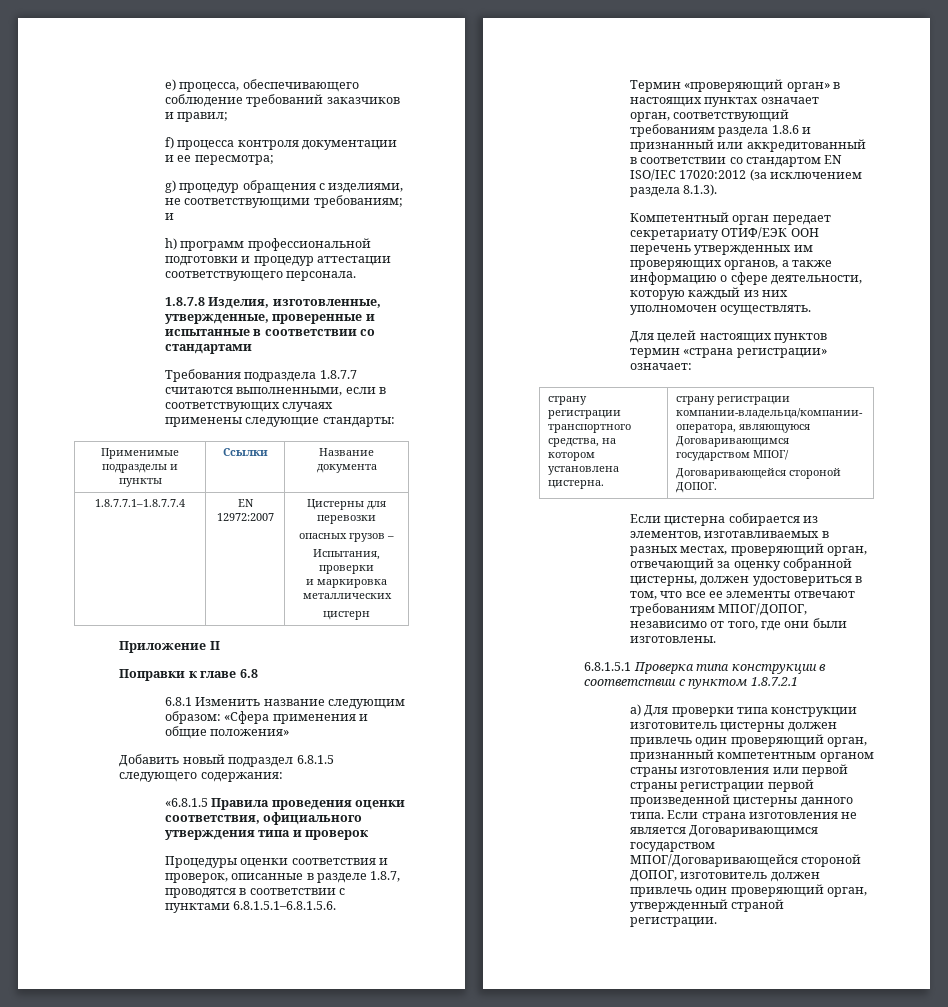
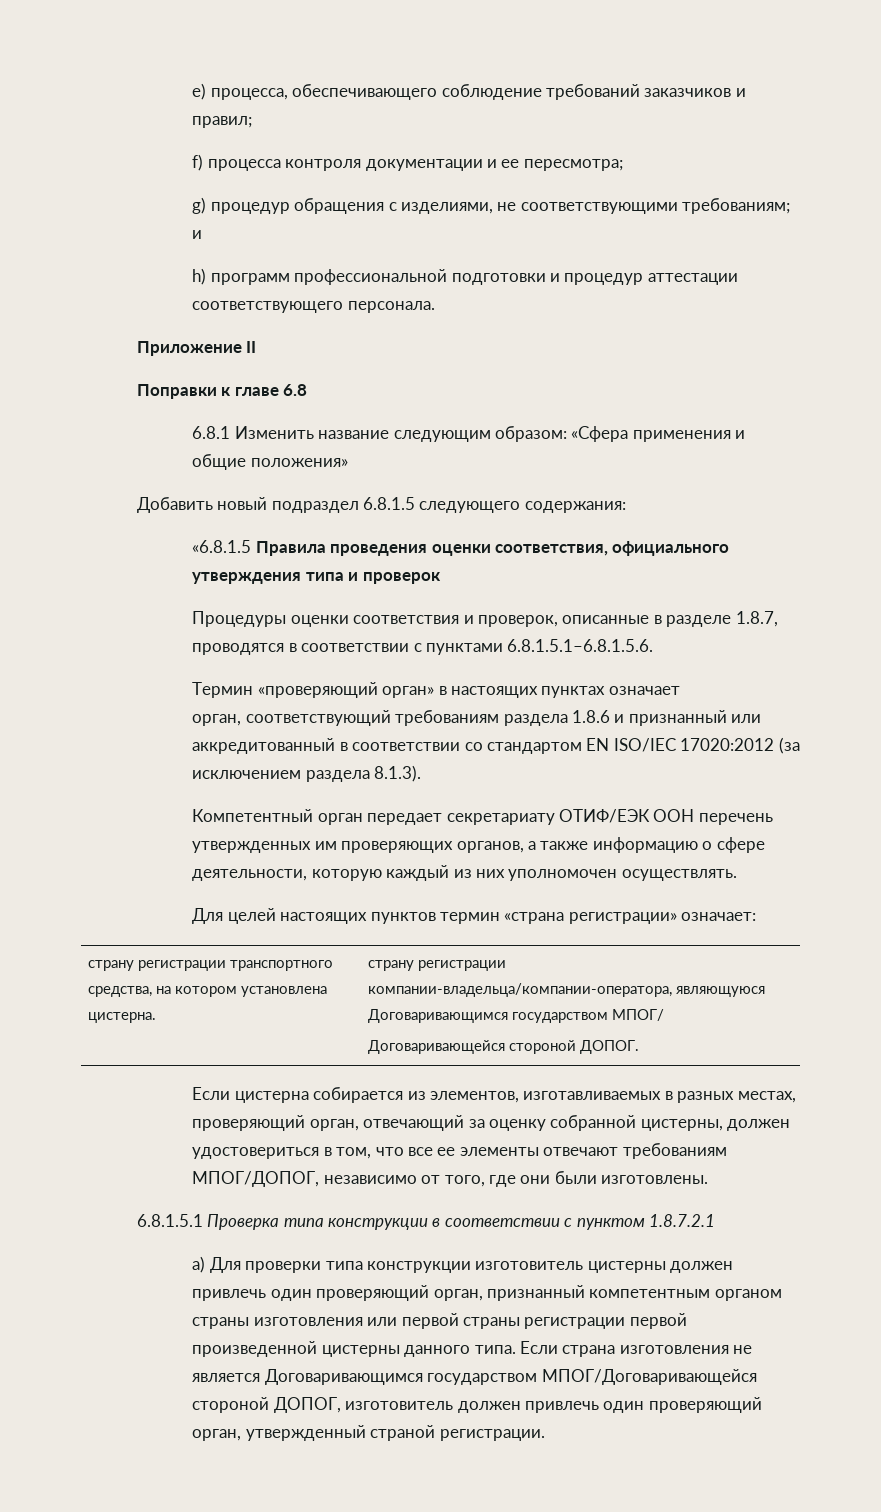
[164,297,381,309] [164,314,375,324] [164,329,375,336] [164,344,252,354] [164,369,357,382] [164,387,386,396] [164,402,334,412] [164,417,395,427] [101,448,179,459] [102,464,178,473] [118,478,162,487] [222,448,268,456] [319,448,374,456] [316,464,377,473] [95,499,185,507] [237,499,254,507] [216,513,274,521] [307,499,386,510] [317,515,376,524] [299,533,394,542] [313,549,380,560] [319,565,374,574] [306,579,387,588] [302,593,392,599] [323,611,370,620] // 1.8.7.8 Изделия, изготовленные, утвержденные, проверенные и испытанные в соответствии со стандартами // Требования подраздела 1.8.7.7 считаются выполненными, если в соответствующих случаях применены следующие стандарты: // Применимые подразделы и пункты | Ссылки | Название документа // 1.8.7.7.1–1.8.7.7.4 | EN 12972:2007 | Цистерны для перевозки // опасных грузов – // Испытания, проверки // и маркировка металлических // цистерн -> (435, 307) none

